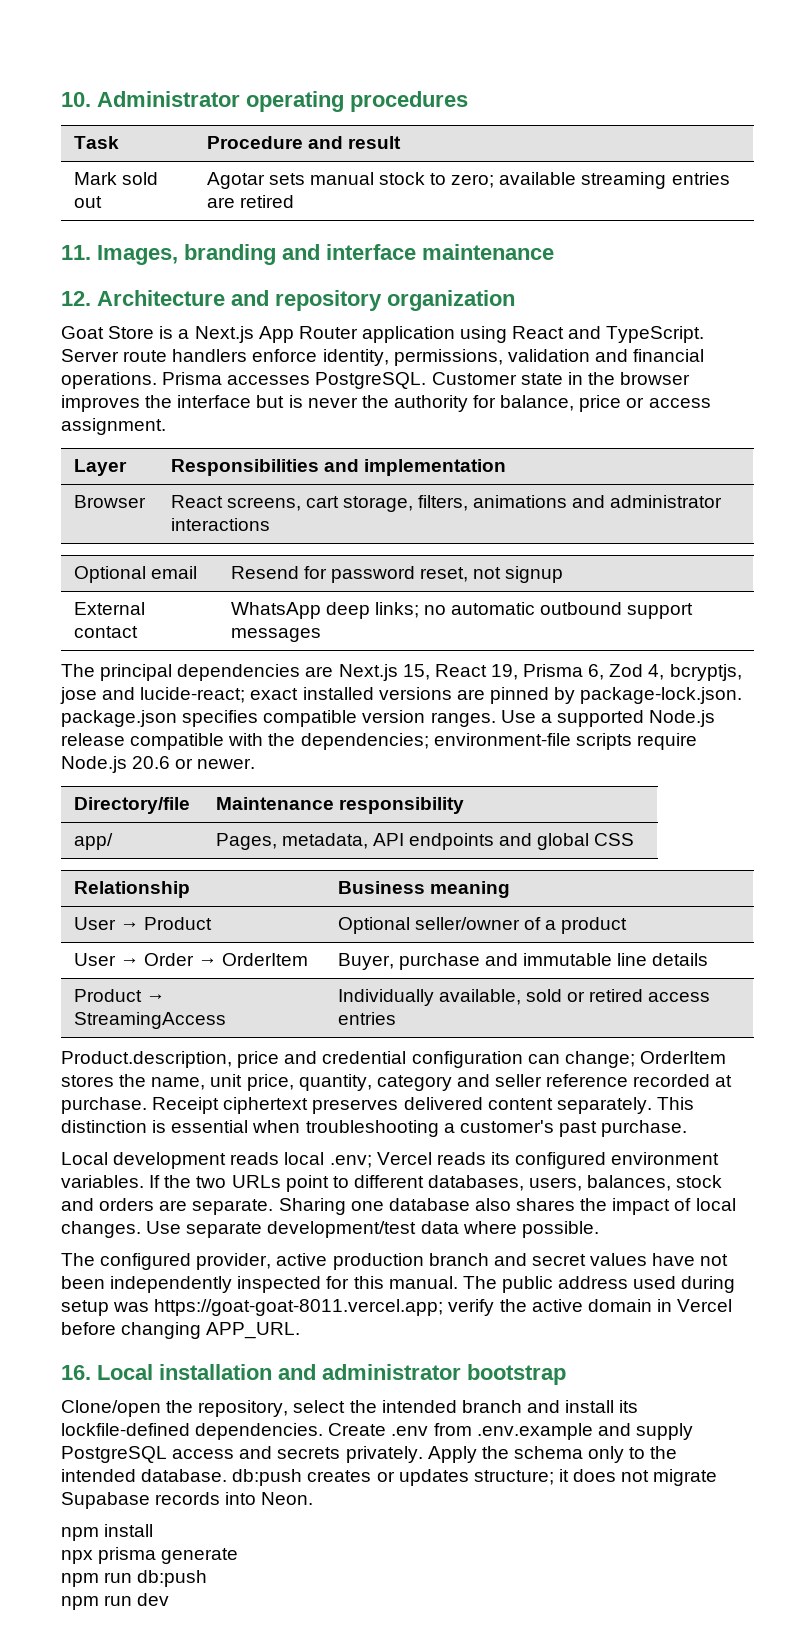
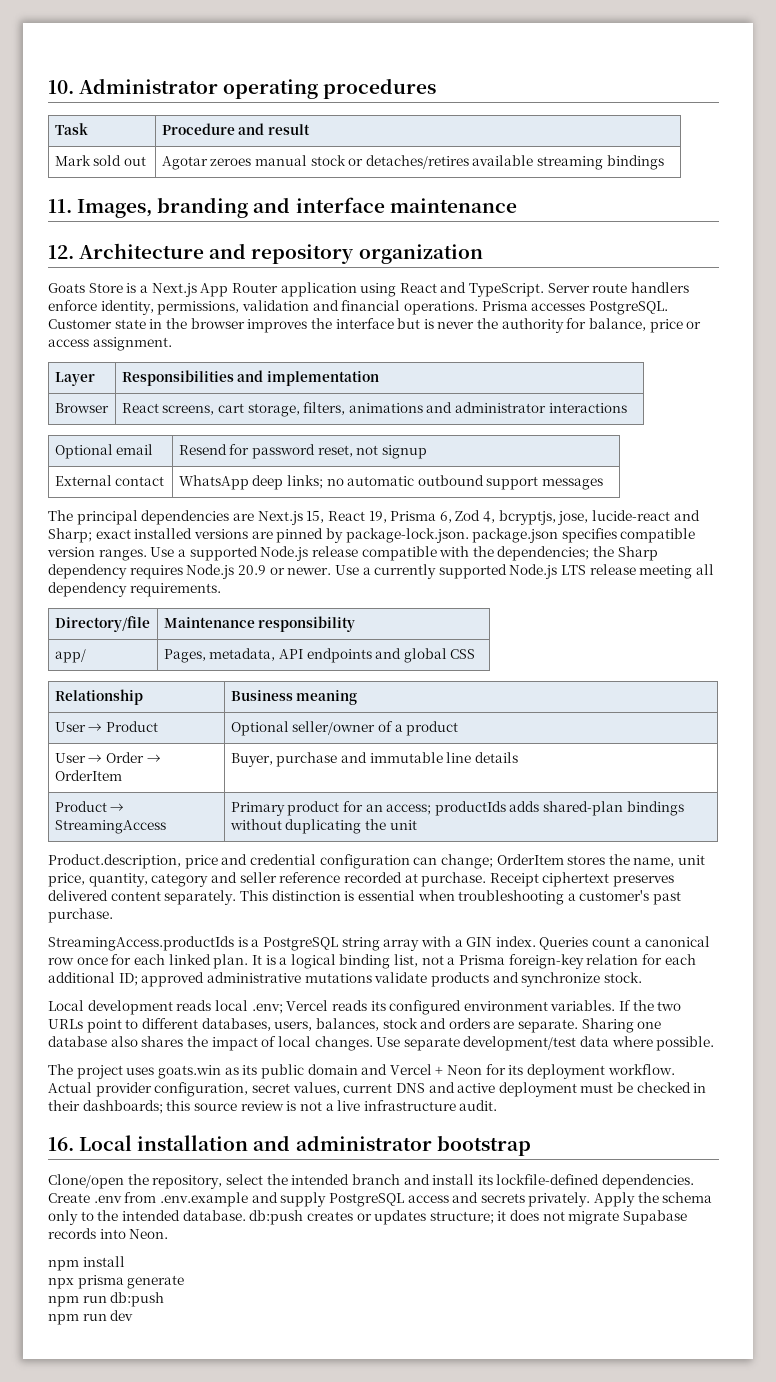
[268,173,305,185] sets -> [210,158,252,166] zeroes
[430,172,730,189] [206,195,294,208] to zero; available streaming entries are retired -> [348,155,664,170] or detaches/retires available streaming bindings
[61,326,104,339] Goat -> [48,283,85,293] Goats
[60,687,246,704] jose and lucide-react; -> [557,510,700,525] [48,528,92,543] jose, lucide-react and Sharp;
[433,733,697,750] [61,756,256,773] environment-file scripts require Node.js 20.6 or newer. -> [593,546,658,561] [48,564,715,579] [48,582,221,597] the Sharp dependency requires Node.js 20.9 or newer. Use a currently supported Node.js LTS release meeting all dependency requirements.
[337,989,711,1006] [337,1012,396,1025] Individually available, sold or retired access entries -> [230,801,684,816] [229,819,417,834] Primary product for an access; productIds adds shared-plan bindings without duplicating the unit
(688, 1128) none -> [48,936,711,951] [48,954,696,969] [48,972,642,987] // StreamingAccess.productIds is a PostgreSQL string array with a GIN index. Queries count a canonical row once for each linked plan. It is a logical binding list, not a Prisma foreign-key relation for each additional ID; approved administrative mutations validate products and synchronize stock.
[100,1253,729,1270] [61,1276,736,1293] [61,1299,733,1316] [61,1322,301,1339] configured provider, active production branch and secret values have not been independently inspected for this manual. The public address used during setup was https://goat-goat-8011.vercel.app; verify the active domain in Vercel before changing APP_URL. -> [76,1064,675,1079] [48,1082,707,1097] [48,1100,498,1114] project uses goats.win as its public domain and Vercel + Neon for its deployment workflow. Actual provider configuration, secret values, current DNS and active deployment must be checked in their dashboards; this source review is not a live infrastructure audit.

